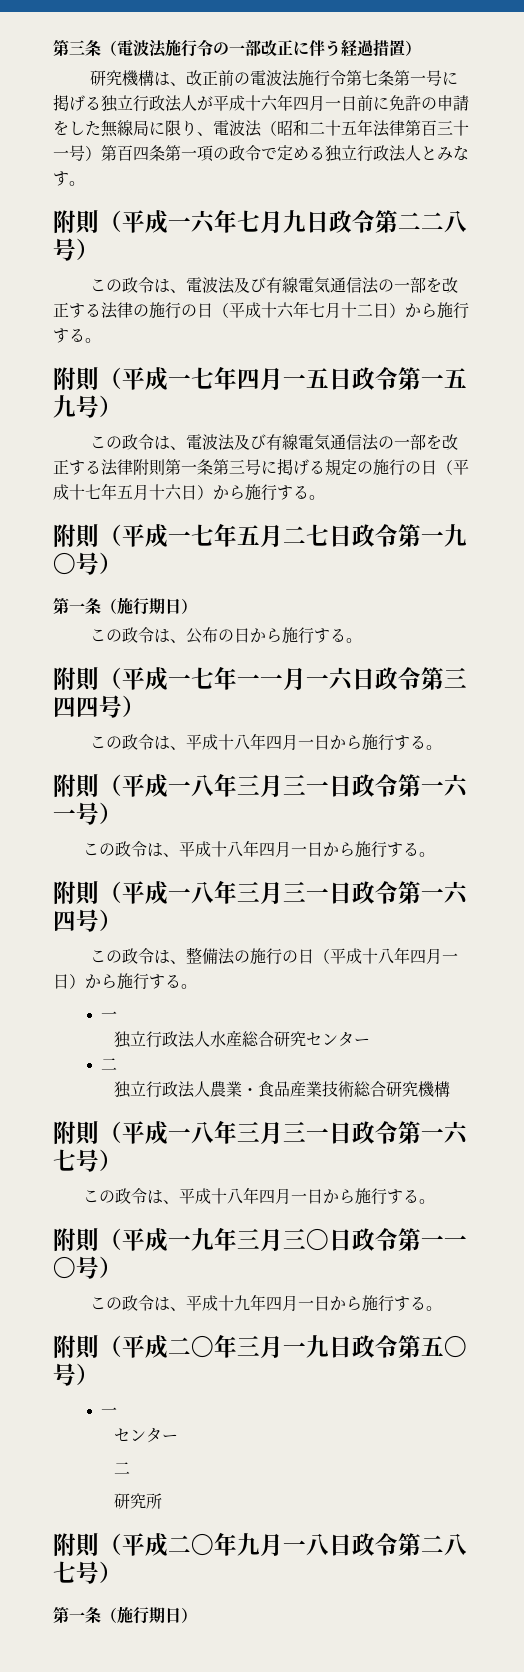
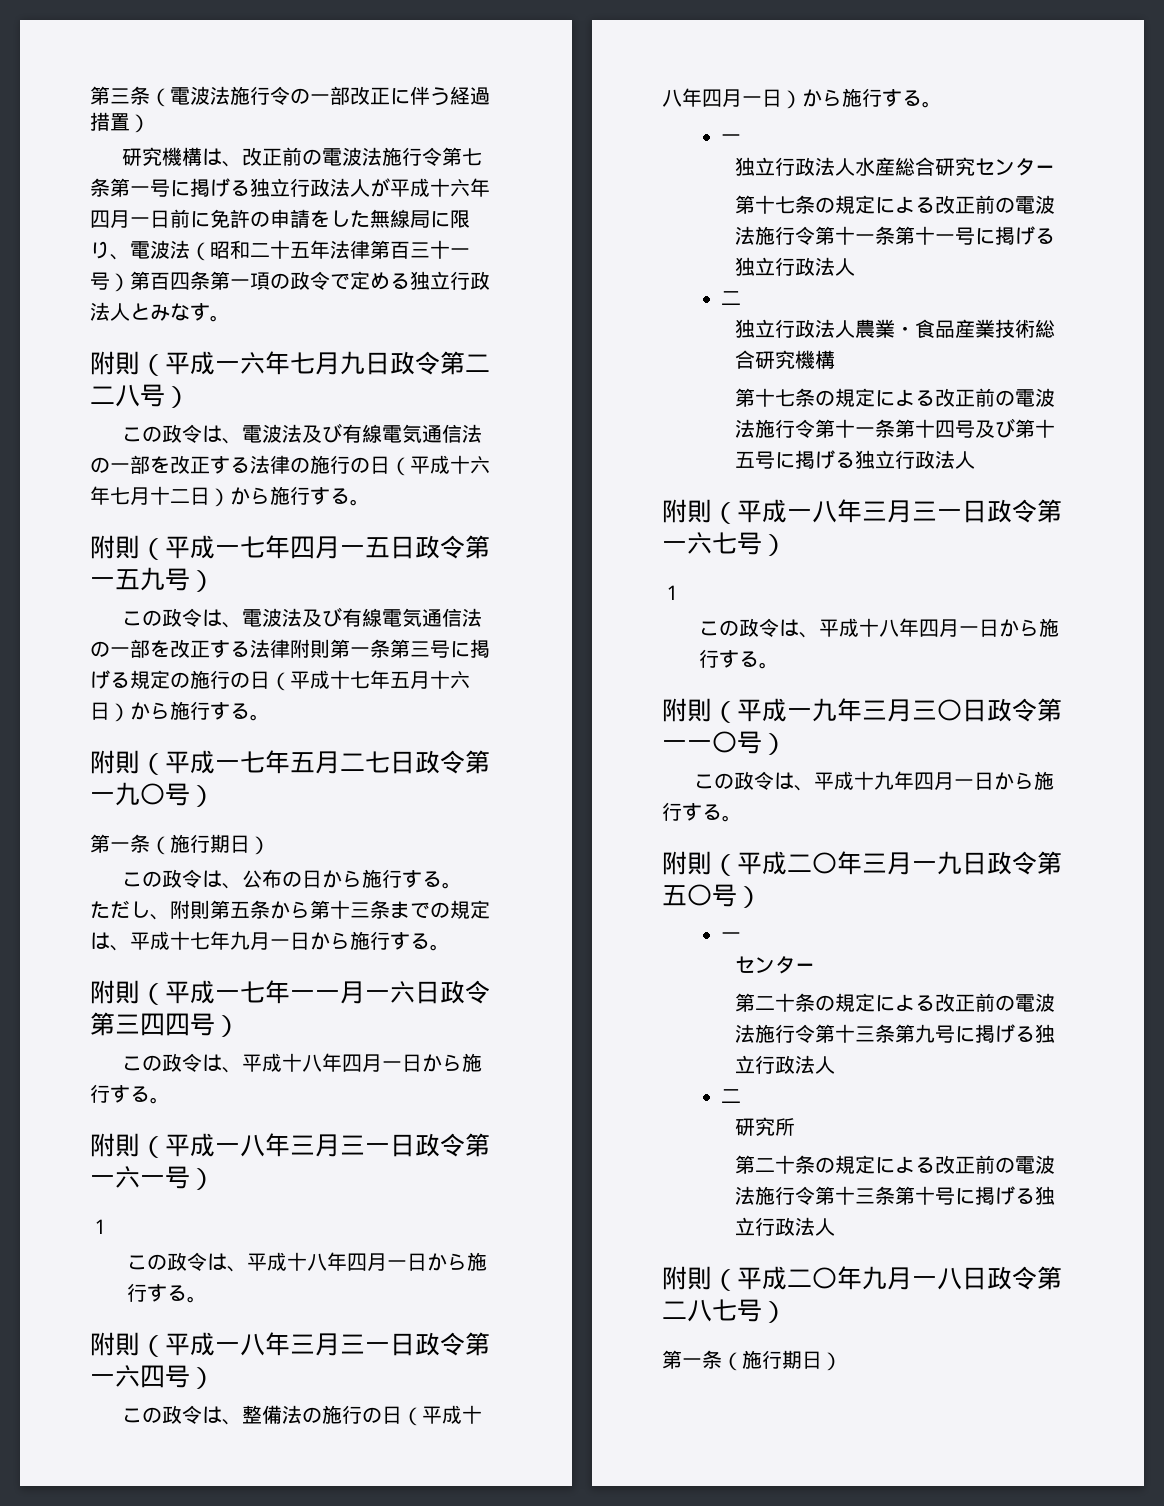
(363, 640) none -> [90,900,490,920] [90,931,450,951] // ただし、附則第五条から第十三条までの規定は、平成十七年九月一日から施行する。
(122, 813) none -> [90,1219,110,1234] // １
(370, 1041) none -> [735,195,1056,214] [735,226,1056,245] [735,257,856,276] // 第十七条の規定による改正前の電波法施行令第十一条第十一号に掲げる独立行政法人
(450, 1089) none -> [735,388,1056,407] [735,418,1056,438] [735,450,976,469] // 第十七条の規定による改正前の電波法施行令第十一条第十四号及び第十五号に掲げる独立行政法人
(122, 1160) none -> [662,585,682,600] // １
[113,1462,130,1474] [113,1493,162,1509] 二 // 研究所 -> [735,993,1056,1012] [735,1024,1056,1043] [735,1055,836,1074] [720,1089,741,1103] [735,1117,796,1136] [735,1155,1056,1174] [735,1186,1056,1205] [735,1217,836,1236] 第二十条の規定による改正前の電波法施行令第十三条第九号に掲げる独立行政法人 // 二 // 研究所 // 第二十条の規定による改正前の電波法施行令第十三条第十号に掲げる独立行政法人

